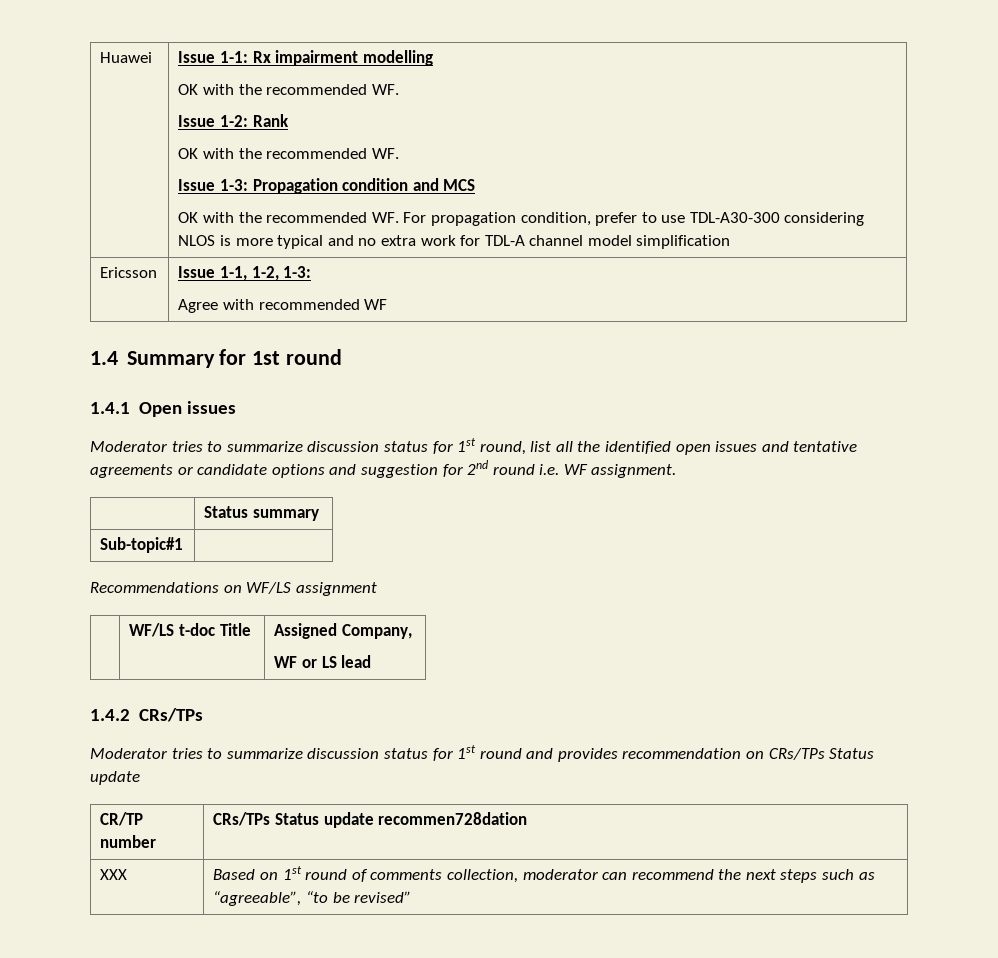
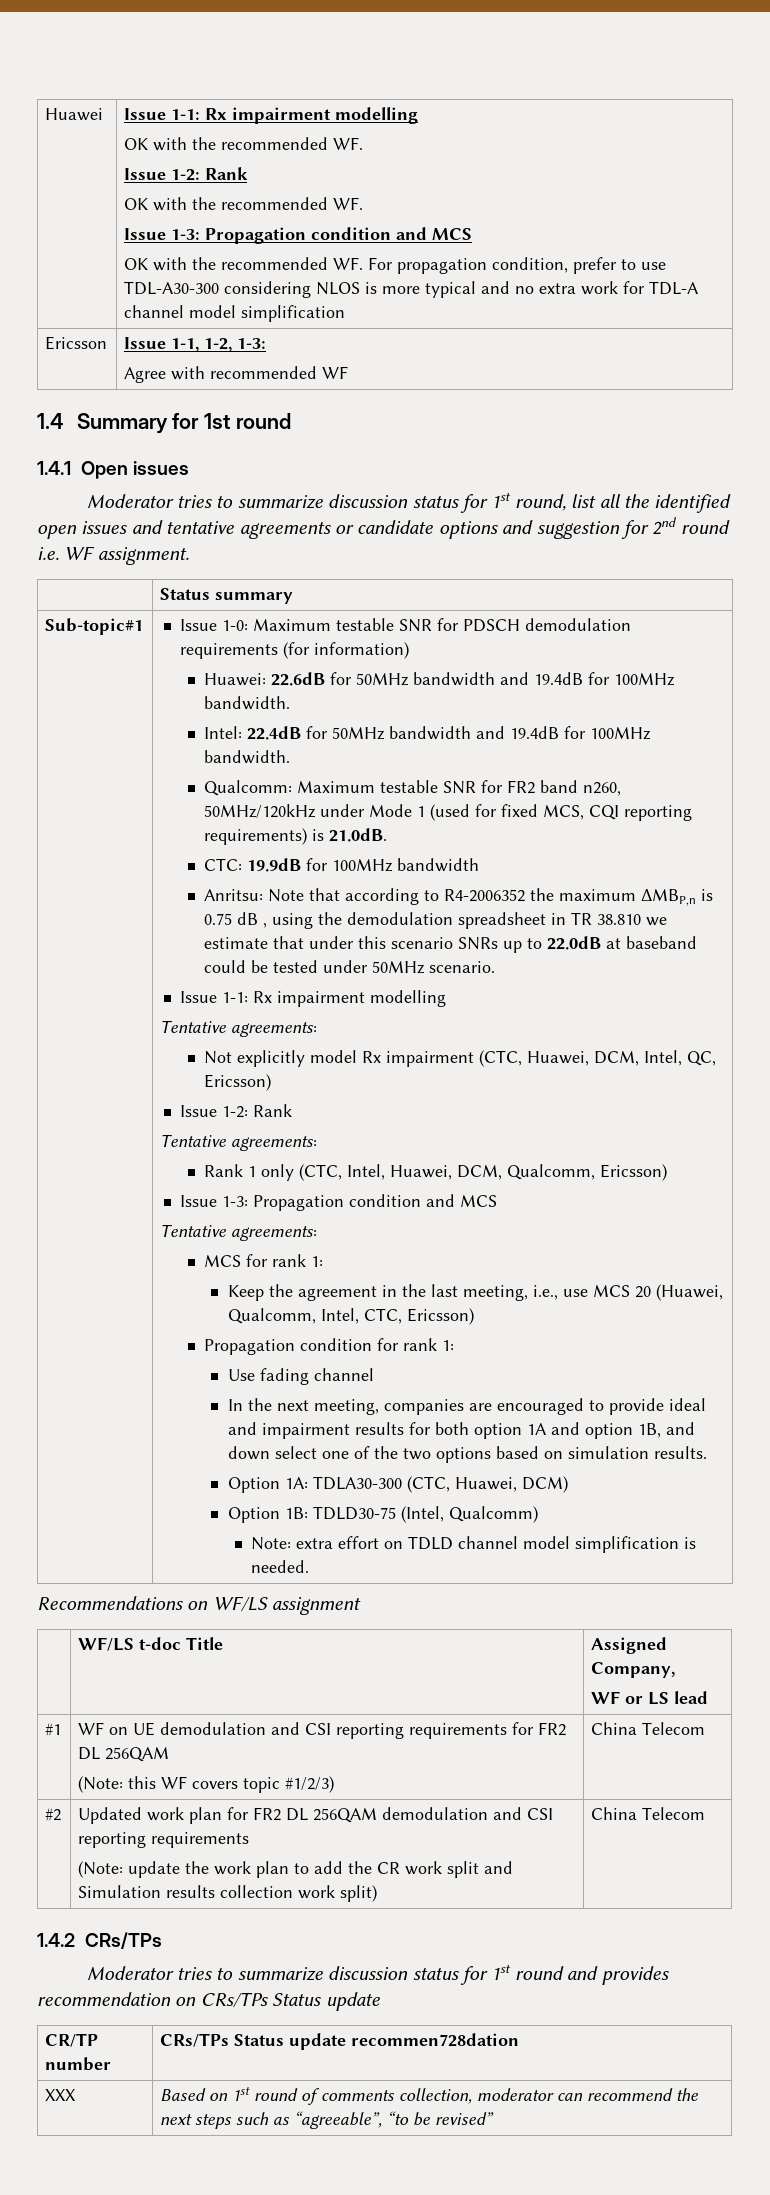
(184, 545) none -> [180,618,632,632] [180,642,410,659] [203,672,675,686] [203,696,290,710] [203,726,651,740] [203,750,290,764] [203,780,621,796] [203,804,692,821] [203,828,387,845] [203,858,479,872] [203,888,713,906] [203,912,667,929] [203,936,697,953] [203,960,495,974] [180,990,447,1007] [160,1020,318,1037] [203,1050,716,1067] [203,1074,271,1091] [180,1104,293,1118] [160,1134,318,1151] [203,1164,667,1181] [180,1194,498,1211] [160,1224,318,1241] [203,1254,323,1267] [227,1284,723,1301] [227,1308,474,1325] [203,1338,454,1355] [227,1368,374,1385] [227,1398,706,1415] [227,1422,695,1439] [227,1446,707,1463] [227,1476,568,1493] [227,1506,538,1523] [251,1536,697,1553] [251,1560,310,1573] Issue 1-0: Maximum testable SNR for PDSCH demodulation requirements (for information) // Huawei: 22.6dB for 50MHz bandwidth and 19.4dB for 100MHz bandwidth. // Intel: 22.4dB for 50MHz bandwidth and 19.4dB for 100MHz bandwidth. // Qualcomm: Maximum testable SNR for FR2 band n260, 50MHz/120kHz under Mode 1 (used for fixed MCS, CQI reporting requirements) is 21.0dB. // CTC: 19.9dB for 100MHz bandwidth // Anritsu: Note that according to R4-2006352 the maximum ΔMBP,n is 0.75 dB , using the demodulation spreadsheet in TR 38.810 we estimate that under this scenario SNRs up to 22.0dB at baseband could be tested under 50MHz scenario. // Issue 1-1: Rx impairment modelling // Tentative agreements: // Not explicitly model Rx impairment (CTC, Huawei, DCM, Intel, QC, Ericsson) // Issue 1-2: Rank // Tentative agreements: // Rank 1 only (CTC, Intel, Huawei, DCM, Qualcomm, Ericsson) // Issue 1-3: Propagation condition and MCS // Tentative agreements: // MCS for rank 1: // Keep the agreement in the last meeting, i.e., use MCS 20 (Huawei, Qualcomm, Intel, CTC, Ericsson) // Propagation condition for rank 1: // Use fading channel // In the next meeting, companies are encouraged to provide ideal and impairment results for both option 1A and option 1B, and down select one of the two options based on simulation results. // Option 1A: TDLA30-300 (CTC, Huawei, DCM) // Option 1B: TDLD30-75 (Intel, Qualcomm) // Note: extra effort on TDLD channel model simplification is needed.
(372, 661) none -> [45,1723,62,1736] [78,1722,567,1739] [78,1747,170,1762] [78,1776,335,1793] [591,1722,706,1735] [45,1808,62,1821] [78,1807,554,1824] [78,1832,250,1848] [78,1861,514,1878] [78,1885,378,1902] [591,1807,706,1820] // #1 | WF on UE demodulation and CSI reporting requirements for FR2 DL 256QAM // (Note: this WF covers topic #1/2/3) | China Telecom // #2 | Updated work plan for FR2 DL 256QAM demodulation and CSI reporting requirements // (Note: update the work plan to add the CR work split and Simulation results collection work split) | China Telecom

